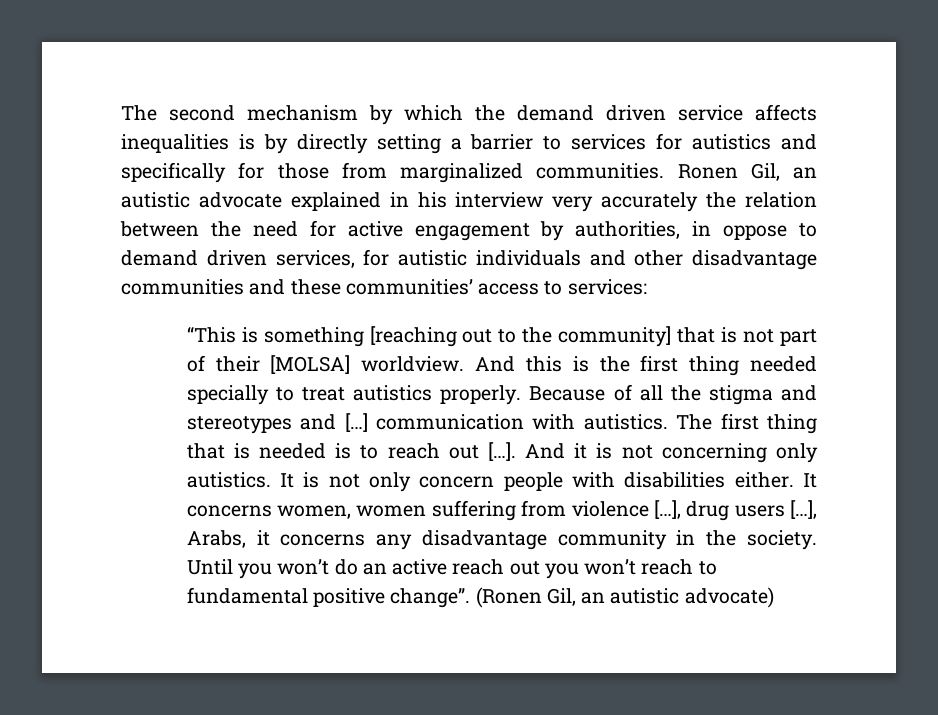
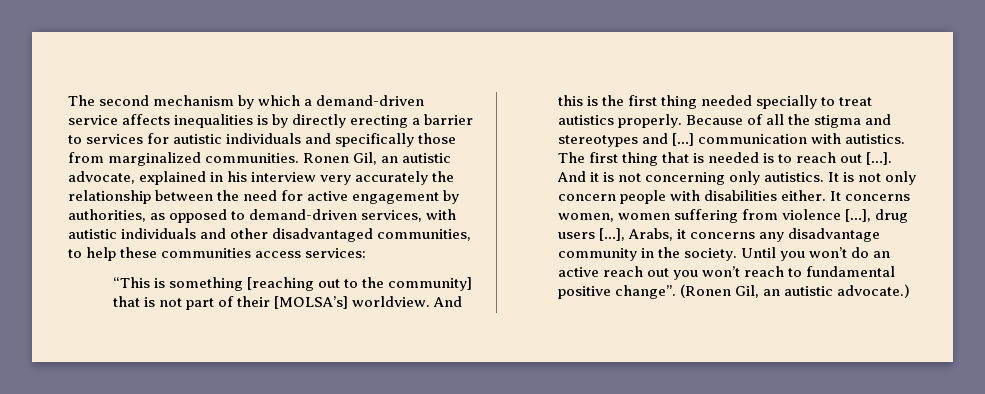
[475,105,666,121] the demand driven -> [304,95,425,106] a demand-driven
[376,134,441,154] setting -> [350,115,409,128] erecting
[692,134,772,150] autistics -> [173,133,302,144] autistic individuals
[238,162,265,179] for -> (415, 140) none
[198,192,282,208] advocate -> [68,171,135,184] advocate,
[745,192,818,208] relation -> [68,190,151,204] relationship
[692,221,817,240] [121,249,817,270] [121,279,563,295] in oppose to demand driven services, for autistic individuals and other disadvantage communities and these communities’ access to -> [150,209,457,223] [68,228,472,242] [68,247,302,261] as opposed to demand-driven services, with autistic individuals and other disadvantaged communities, to help these communities access
[270,355,351,374] [MOLSA] -> [274,296,349,309] [MOLSA’s]
[684,587,774,608] advocate) -> [837,284,911,298] advocate.)

